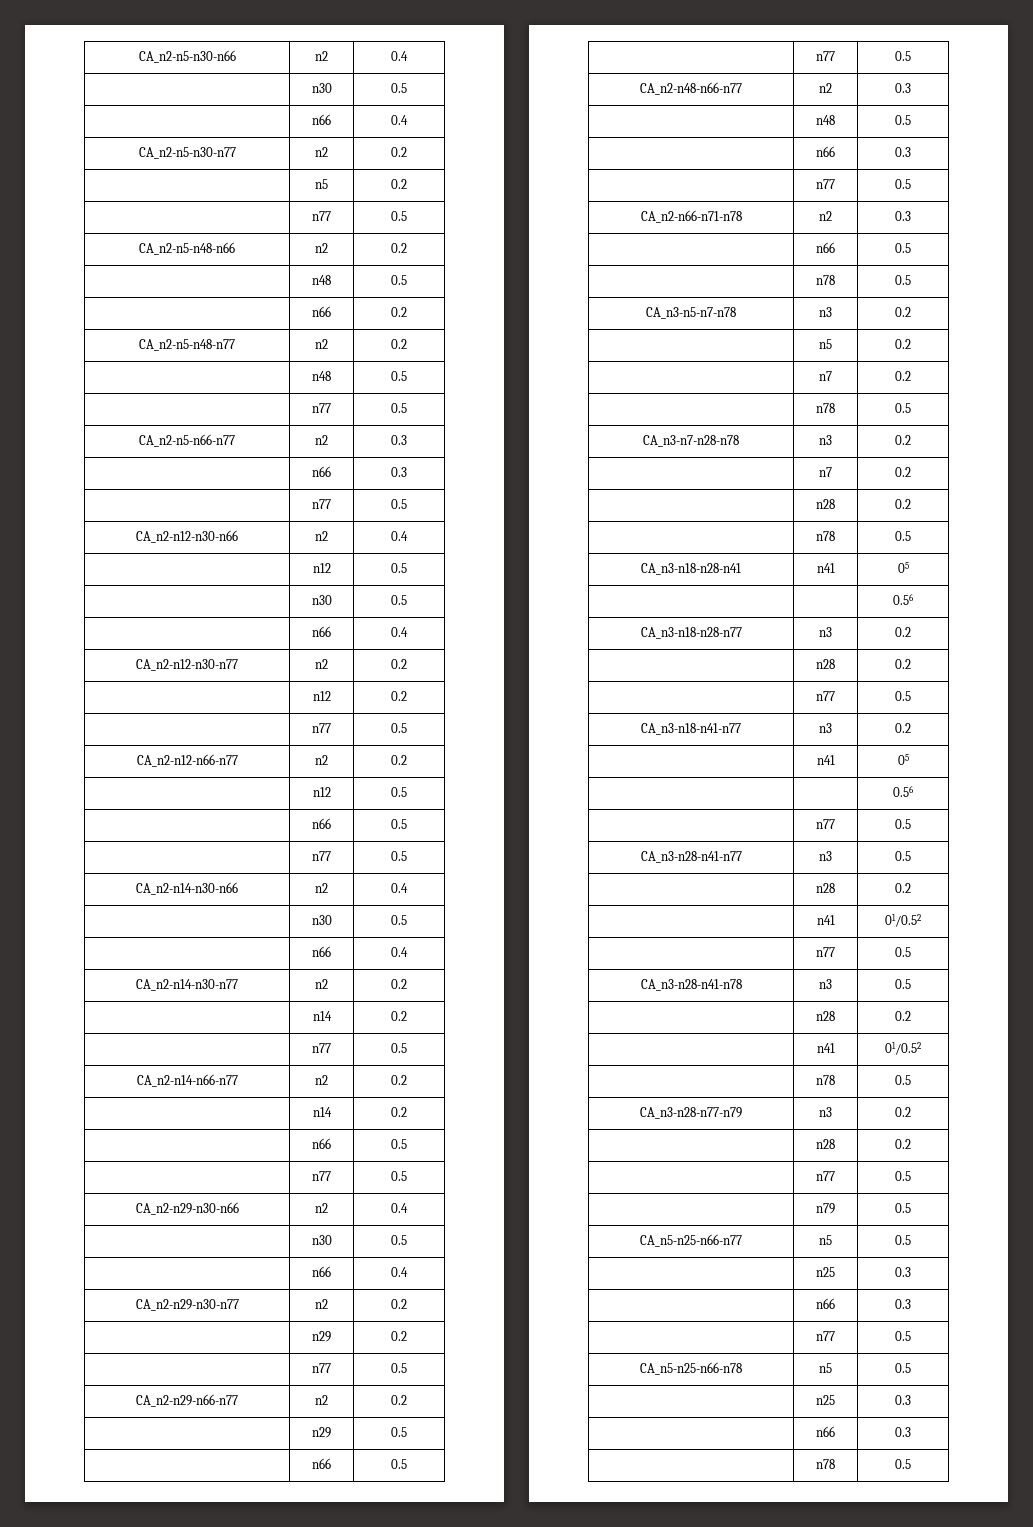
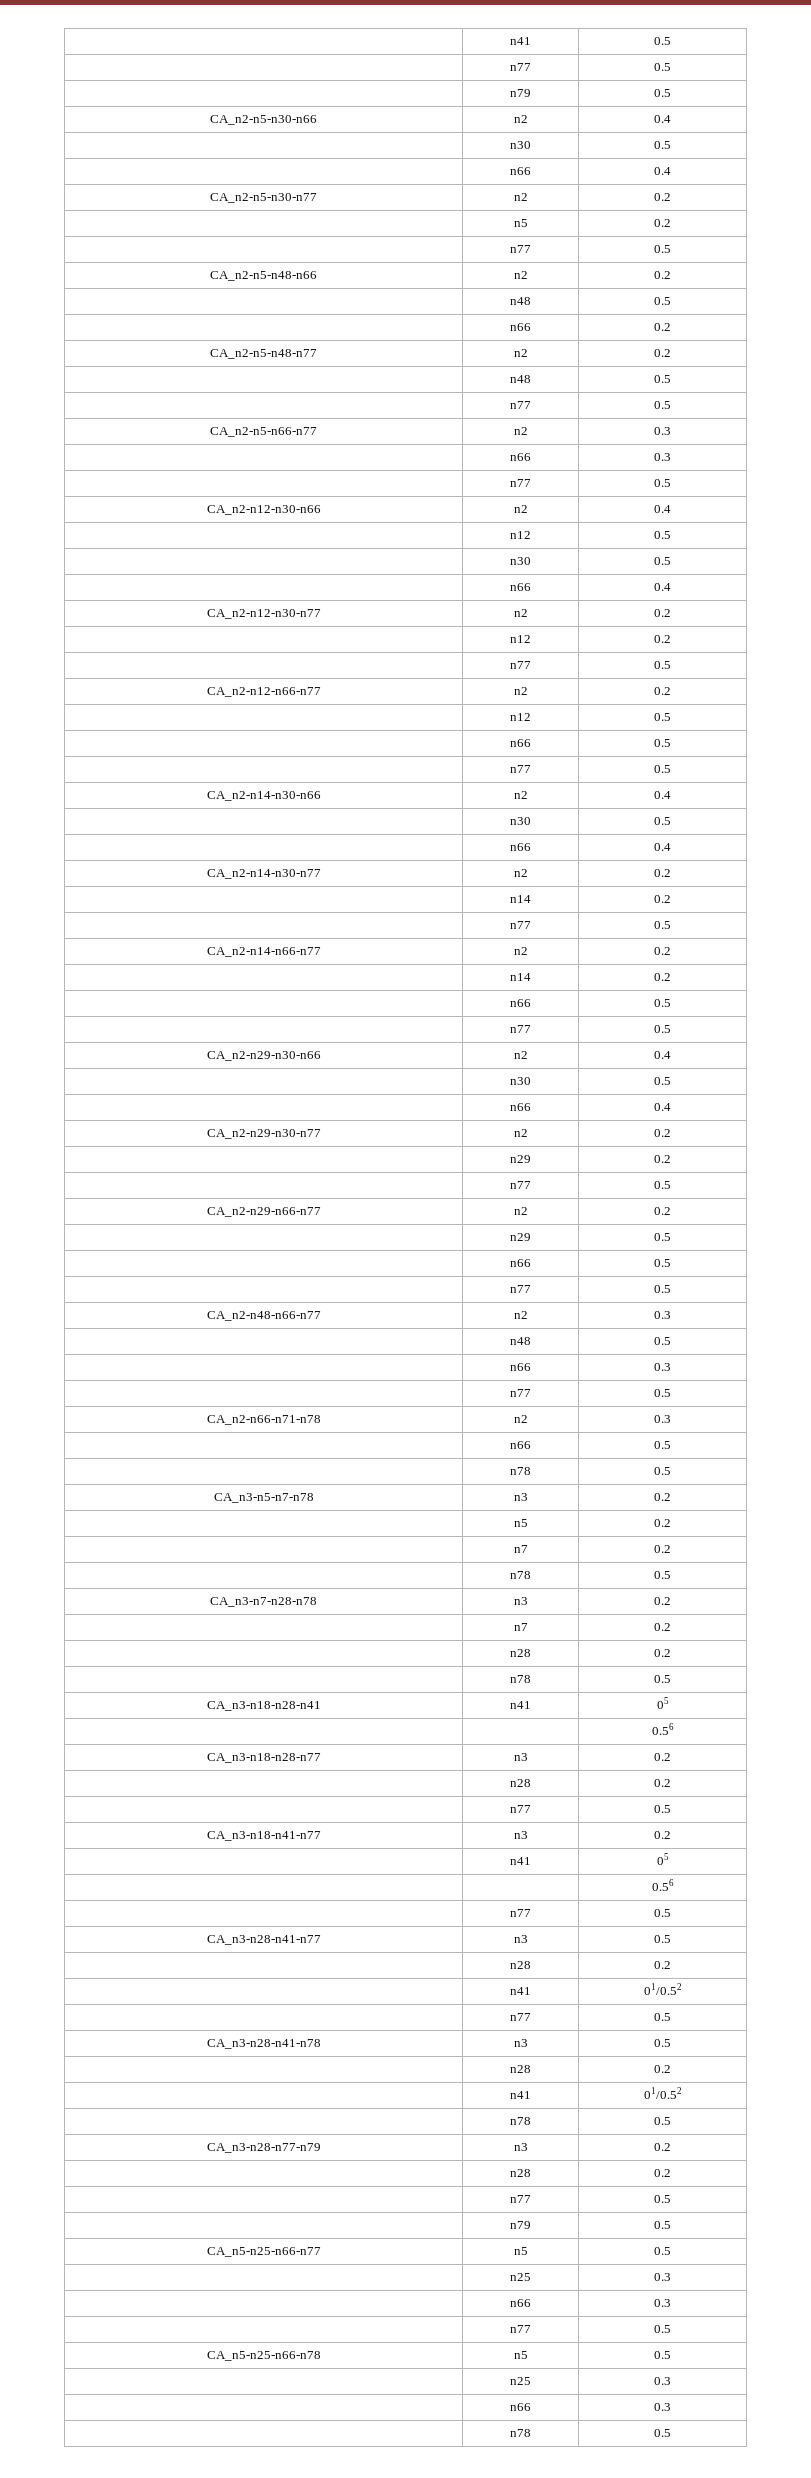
(138, 56) none -> [510,37,531,45] [654,37,671,45] [510,63,531,71] [654,63,671,71] [510,89,531,97] [654,89,671,97] | n41 | 0.5 // | n77 | 0.5 // | n79 | 0.5 //

